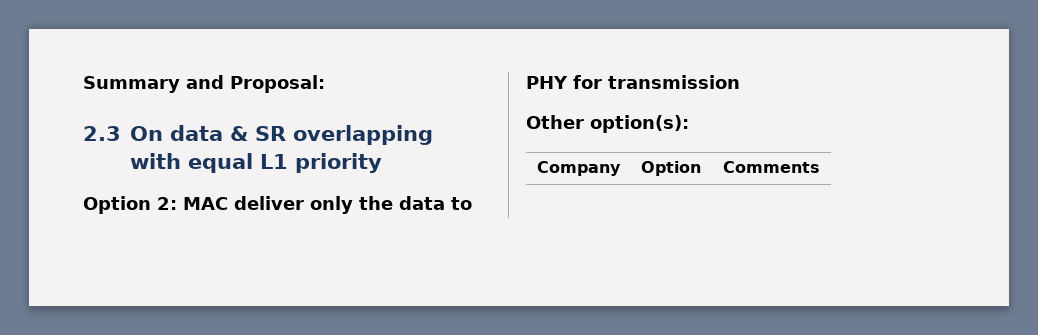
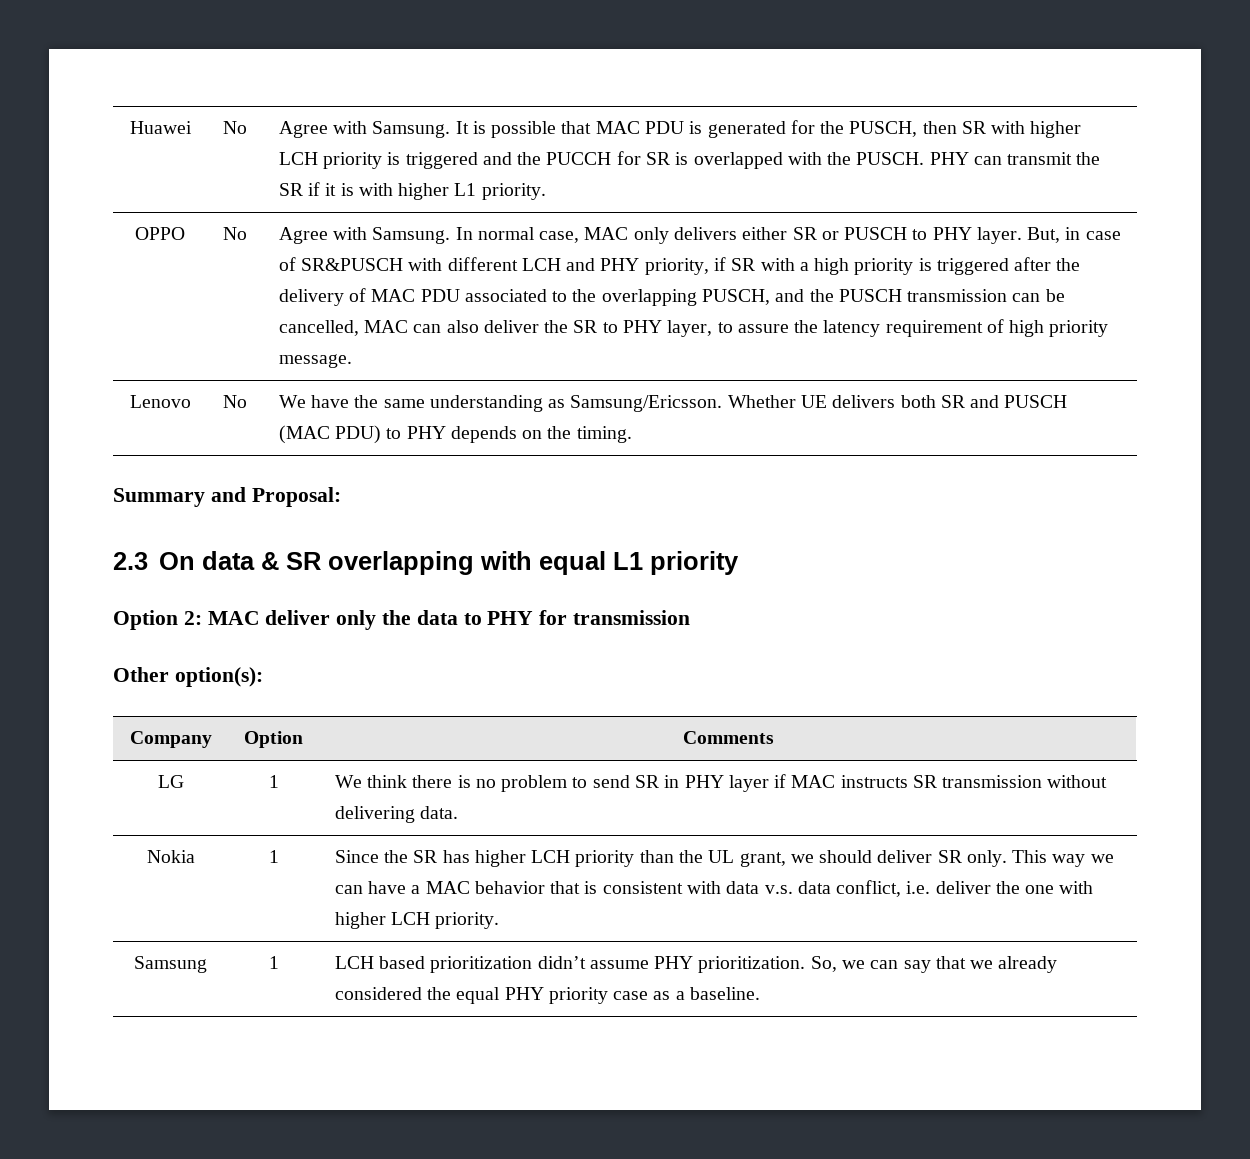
(83, 84) none -> [129,121,192,134] [223,121,247,134] [278,120,1082,138] [278,151,1101,169] [278,182,546,200] [135,227,185,240] [223,227,247,240] [278,227,1121,244] [278,257,1081,275] [278,288,1065,306] [278,319,1109,337] [278,354,352,368] [129,395,191,408] [223,395,247,408] [278,395,1068,412] [278,425,632,444] Huawei | No | Agree with Samsung. It is possible that MAC PDU is generated for the PUSCH, then SR with higher LCH priority is triggered and the PUCCH for SR is overlapped with the PUSCH. PHY can transmit the SR if it is with higher L1 priority. // OPPO | No | Agree with Samsung. In normal case, MAC only delivers either SR or PUSCH to PHY layer. But, in case of SR&PUSCH with different LCH and PHY priority, if SR with a high priority is triggered after the delivery of MAC PDU associated to the overlapping PUSCH, and the PUSCH transmission can be cancelled, MAC can also deliver the SR to PHY layer, to assure the latency requirement of high priority message. // Lenovo | No | We have the same understanding as Samsung/Ericsson. Whether UE delivers both SR and PUSCH (MAC PDU) to PHY depends on the timing. //
(820, 167) none -> [157,775,184,788] [268,775,279,788] [334,774,1108,792] [334,806,459,823] [146,850,195,863] [268,850,279,863] [334,850,1114,867] [334,880,1094,897] [334,912,500,929] [134,956,207,973] [268,956,279,969] [334,956,1058,973] [334,987,761,1004] // LG | 1 | We think there is no problem to send SR in PHY layer if MAC instructs SR transmission without delivering data. // Nokia | 1 | Since the SR has higher LCH priority than the UL grant, we should deliver SR only. This way we can have a MAC behavior that is consistent with data v.s. data conflict, i.e. deliver the one with higher LCH priority. // Samsung | 1 | LCH based prioritization didn’t assume PHY prioritization. So, we can say that we already considered the equal PHY priority case as a baseline.

